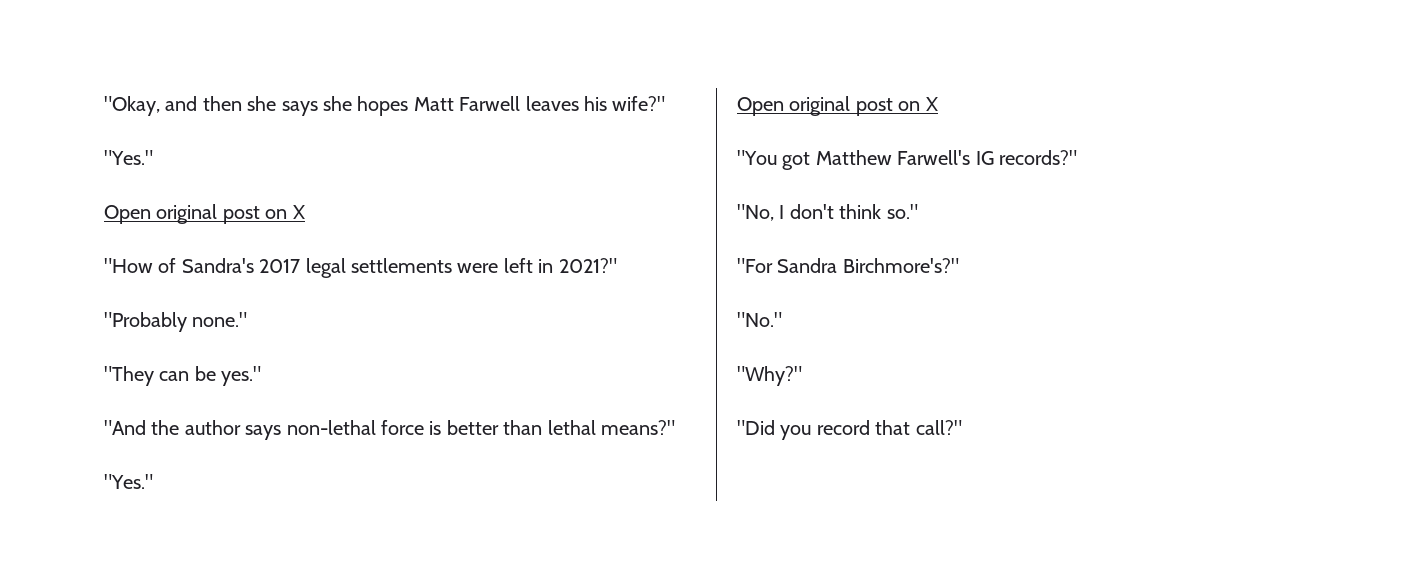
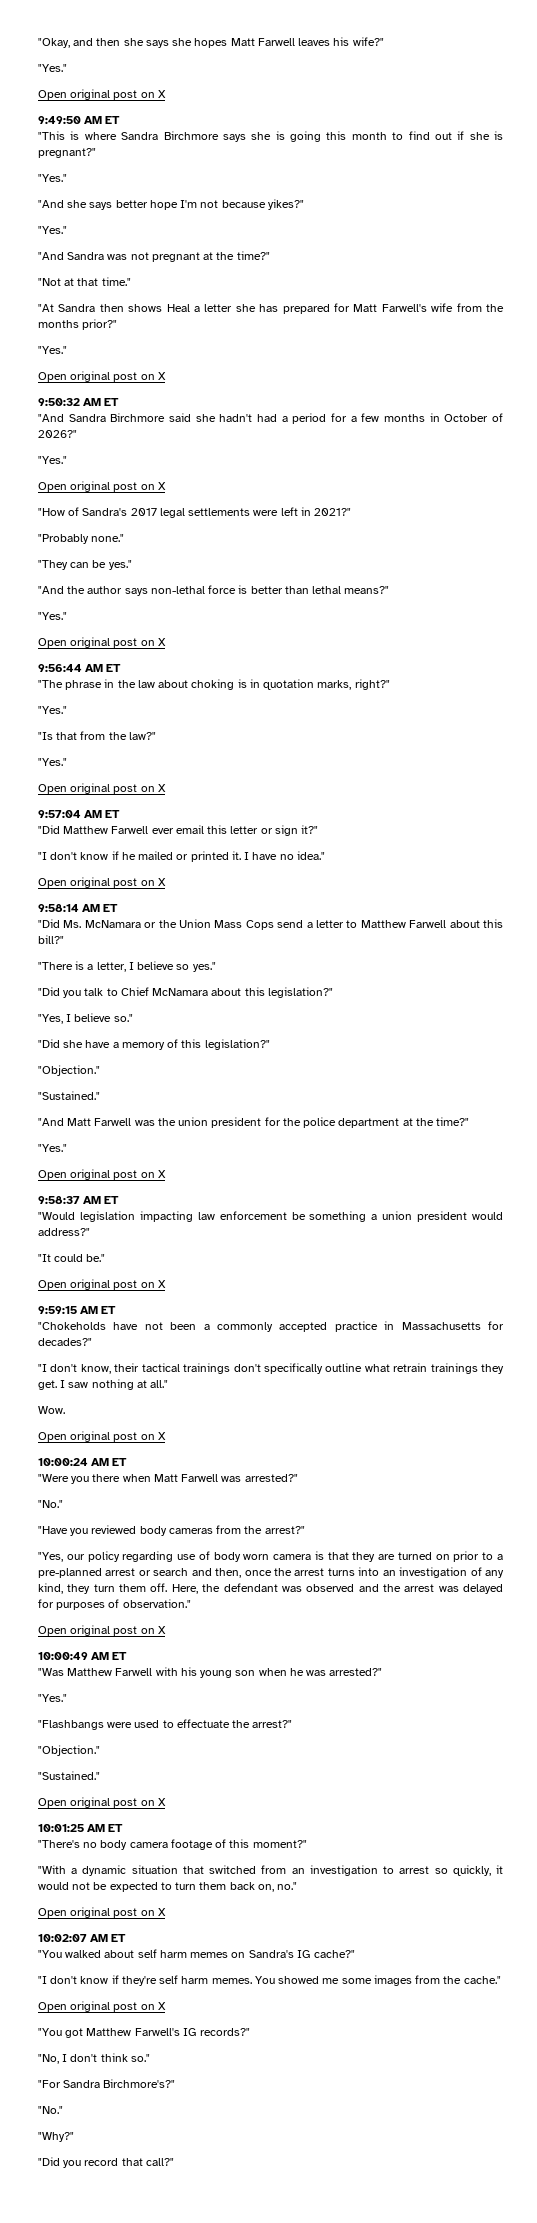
(305, 212) none -> [38,116,121,124] [38,131,503,142] [38,148,96,158] [38,174,67,182] [38,199,304,210] [38,226,67,234] [38,251,270,262] [38,277,131,286] [38,303,504,314] [38,319,118,330] [38,346,67,354] [38,371,166,382] [38,398,120,406] [38,413,504,424] [38,430,77,438] [38,456,67,464] [38,481,166,492] // 9:49:50 AM ET // "This is where Sandra Birchmore says she is going this month to find out if she is pregnant?" // "Yes." // "And she says better hope I'm not because yikes?" // "Yes." // "And Sandra was not pregnant at the time?" // "Not at that time." // "At Sandra then shows Heal a letter she has prepared for Matt Farwell's wife from the months prior?" // "Yes." // Open original post on X // 9:50:32 AM ET // "And Sandra Birchmore said she hadn't had a period for a few months in October of 2026?" // "Yes." // Open original post on X
(938, 104) none -> [38,664,122,672] [38,679,390,690] [38,706,67,714] [38,731,156,740] [38,758,67,766] [38,783,166,794] [38,810,121,818] [38,825,319,836] [38,851,325,862] [38,877,166,888] [38,904,119,912] [38,919,503,930] [38,935,64,944] [38,961,216,972] [38,987,333,998] [38,1013,133,1024] [38,1039,270,1050] [38,1065,100,1076] [38,1091,100,1100] [38,1117,470,1128] [38,1144,67,1152] [38,1169,166,1180] [38,1196,120,1204] [38,1211,503,1222] [38,1228,90,1236] [38,1254,106,1262] [38,1279,166,1290] [38,1306,117,1314] [38,1321,504,1332] [38,1338,92,1346] [38,1363,505,1374] [38,1379,169,1390] [38,1406,65,1414] [38,1431,166,1442] [38,1458,128,1466] [38,1474,298,1484] [38,1500,63,1508] [38,1525,305,1536] [38,1551,503,1562] [38,1567,505,1578] [38,1583,503,1594] [38,1599,191,1610] [38,1625,166,1636] [38,1652,128,1660] [38,1667,383,1678] [38,1694,67,1702] [38,1719,293,1730] [38,1745,100,1756] [38,1771,100,1780] [38,1797,166,1808] [38,1824,124,1832] [38,1839,307,1850] [38,1865,503,1876] [38,1882,298,1892] [38,1907,166,1918] [38,1934,127,1942] [38,1949,356,1958] [38,1975,501,1986] [38,2001,166,2012] // 9:56:44 AM ET // "The phrase in the law about choking is in quotation marks, right?" // "Yes." // "Is that from the law?" // "Yes." // Open original post on X // 9:57:04 AM ET // "Did Matthew Farwell ever email this letter or sign it?" // "I don't know if he mailed or printed it. I have no idea." // Open original post on X // 9:58:14 AM ET // "Did Ms. McNamara or the Union Mass Cops send a letter to Matthew Farwell about this bill?" // "There is a letter, I believe so yes." // "Did you talk to Chief McNamara about this legislation?" // "Yes, I believe so." // "Did she have a memory of this legislation?" // "Objection." // "Sustained." // "And Matt Farwell was the union president for the police department at the time?" // "Yes." // Open original post on X // 9:58:37 AM ET // "Would legislation impacting law enforcement be something a union president would address?" // "It could be." // Open original post on X // 9:59:15 AM ET // "Chokeholds have not been a commonly accepted practice in Massachusetts for decades?" // "I don't know, their tactical trainings don't specifically outline what retrain trainings they get. I saw nothing at all." // Wow. // Open original post on X // 10:00:24 AM ET // "Were you there when Matt Farwell was arrested?" // "No." // "Have you reviewed body cameras from the arrest?" // "Yes, our policy regarding use of body worn camera is that they are turned on prior to a pre-planned arrest or search and then, once the arrest turns into an investigation of any kind, they turn them off. Here, the defendant was observed and the arrest was delayed for purposes of observation." // Open original post on X // 10:00:49 AM ET // "Was Matthew Farwell with his young son when he was arrested?" // "Yes." // "Flashbangs were used to effectuate the arrest?" // "Objection." // "Sustained." // Open original post on X // 10:01:25 AM ET // "There's no body camera footage of this moment?" // "With a dynamic situation that switched from an investigation to arrest so quickly, it would not be expected to turn them back on, no." // Open original post on X // 10:02:07 AM ET // "You walked about self harm memes on Sandra's IG cache?" // "I don't know if they're self harm memes. You showed me some images from the cache." // Open original post on X

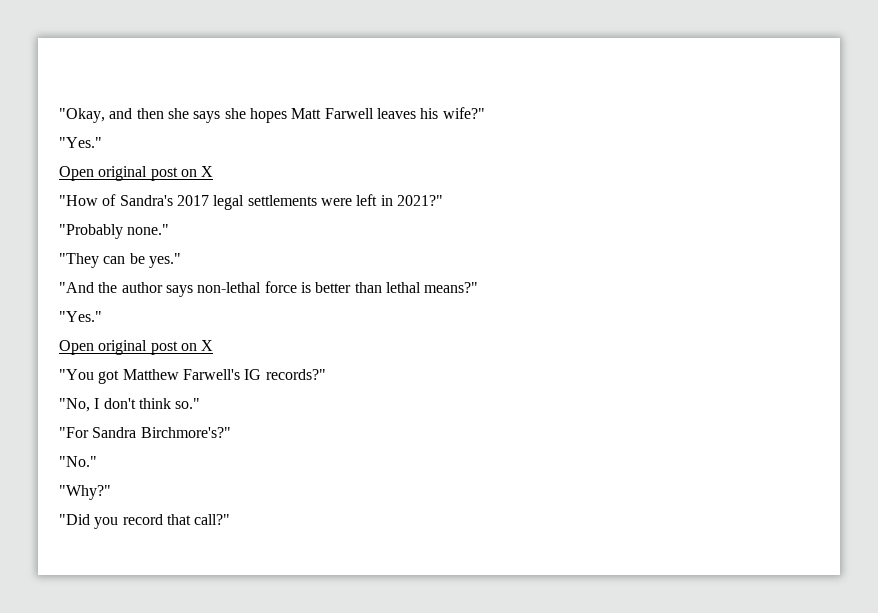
[38,116,121,124] [38,131,503,142] [38,148,96,158] [38,174,67,182] [38,199,304,210] [38,226,67,234] [38,251,270,262] [38,277,131,286] [38,303,504,314] [38,319,118,330] [38,346,67,354] [38,371,166,382] [38,398,120,406] [38,413,504,424] [38,430,77,438] [38,456,67,464] [38,481,166,492] // 9:49:50 AM ET // "This is where Sandra Birchmore says she is going this month to find out if she is pregnant?" // "Yes." // "And she says better hope I'm not because yikes?" // "Yes." // "And Sandra was not pregnant at the time?" // "Not at that time." // "At Sandra then shows Heal a letter she has prepared for Matt Farwell's wife from the months prior?" // "Yes." // Open original post on X // 9:50:32 AM ET // "And Sandra Birchmore said she hadn't had a period for a few months in October of 2026?" // "Yes." // Open original post on X -> (214, 171) none
[38,664,122,672] [38,679,390,690] [38,706,67,714] [38,731,156,740] [38,758,67,766] [38,783,166,794] [38,810,121,818] [38,825,319,836] [38,851,325,862] [38,877,166,888] [38,904,119,912] [38,919,503,930] [38,935,64,944] [38,961,216,972] [38,987,333,998] [38,1013,133,1024] [38,1039,270,1050] [38,1065,100,1076] [38,1091,100,1100] [38,1117,470,1128] [38,1144,67,1152] [38,1169,166,1180] [38,1196,120,1204] [38,1211,503,1222] [38,1228,90,1236] [38,1254,106,1262] [38,1279,166,1290] [38,1306,117,1314] [38,1321,504,1332] [38,1338,92,1346] [38,1363,505,1374] [38,1379,169,1390] [38,1406,65,1414] [38,1431,166,1442] [38,1458,128,1466] [38,1474,298,1484] [38,1500,63,1508] [38,1525,305,1536] [38,1551,503,1562] [38,1567,505,1578] [38,1583,503,1594] [38,1599,191,1610] [38,1625,166,1636] [38,1652,128,1660] [38,1667,383,1678] [38,1694,67,1702] [38,1719,293,1730] [38,1745,100,1756] [38,1771,100,1780] [38,1797,166,1808] [38,1824,124,1832] [38,1839,307,1850] [38,1865,503,1876] [38,1882,298,1892] [38,1907,166,1918] [38,1934,127,1942] [38,1949,356,1958] [38,1975,501,1986] [38,2001,166,2012] // 9:56:44 AM ET // "The phrase in the law about choking is in quotation marks, right?" // "Yes." // "Is that from the law?" // "Yes." // Open original post on X // 9:57:04 AM ET // "Did Matthew Farwell ever email this letter or sign it?" // "I don't know if he mailed or printed it. I have no idea." // Open original post on X // 9:58:14 AM ET // "Did Ms. McNamara or the Union Mass Cops send a letter to Matthew Farwell about this bill?" // "There is a letter, I believe so yes." // "Did you talk to Chief McNamara about this legislation?" // "Yes, I believe so." // "Did she have a memory of this legislation?" // "Objection." // "Sustained." // "And Matt Farwell was the union president for the police department at the time?" // "Yes." // Open original post on X // 9:58:37 AM ET // "Would legislation impacting law enforcement be something a union president would address?" // "It could be." // Open original post on X // 9:59:15 AM ET // "Chokeholds have not been a commonly accepted practice in Massachusetts for decades?" // "I don't know, their tactical trainings don't specifically outline what retrain trainings they get. I saw nothing at all." // Wow. // Open original post on X // 10:00:24 AM ET // "Were you there when Matt Farwell was arrested?" // "No." // "Have you reviewed body cameras from the arrest?" // "Yes, our policy regarding use of body worn camera is that they are turned on prior to a pre-planned arrest or search and then, once the arrest turns into an investigation of any kind, they turn them off. Here, the defendant was observed and the arrest was delayed for purposes of observation." // Open original post on X // 10:00:49 AM ET // "Was Matthew Farwell with his young son when he was arrested?" // "Yes." // "Flashbangs were used to effectuate the arrest?" // "Objection." // "Sustained." // Open original post on X // 10:01:25 AM ET // "There's no body camera footage of this moment?" // "With a dynamic situation that switched from an investigation to arrest so quickly, it would not be expected to turn them back on, no." // Open original post on X // 10:02:07 AM ET // "You walked about self harm memes on Sandra's IG cache?" // "I don't know if they're self harm memes. You showed me some images from the cache." // Open original post on X -> (214, 345) none

